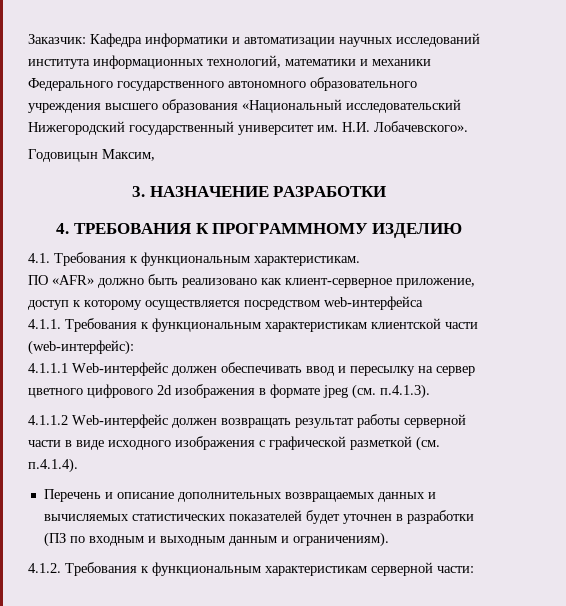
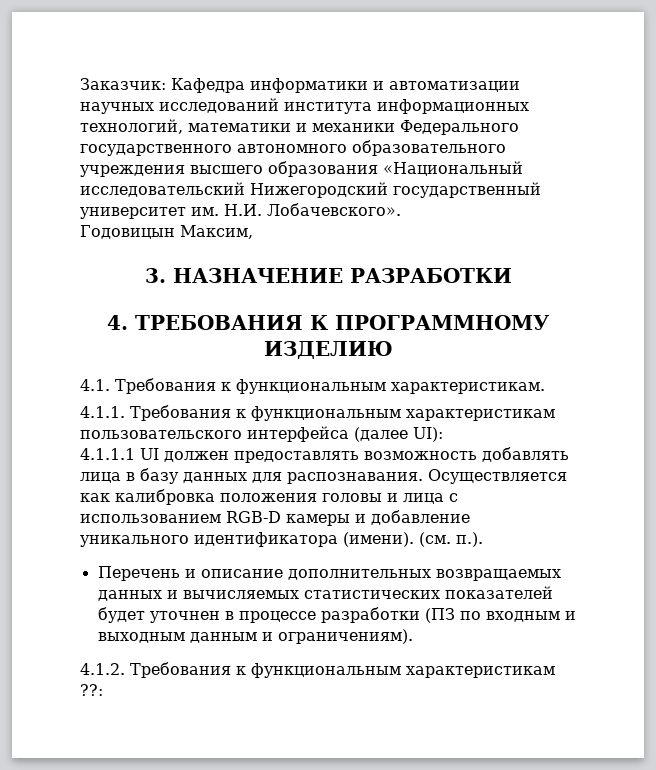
[28,274,475,288] [28,296,423,310] // ПО «AFR» должно быть реализовано как клиент-серверное приложение, доступ к которому осуществляется посредством web-интерфейса -> (545, 388) none
[371,318,478,329] [28,340,134,355] [28,362,475,376] [28,384,430,399] [28,414,466,428] [28,436,440,451] [28,458,78,473] клиентской части (web-интерфейс): // 4.1.1.1 Web-интерфейс должен обеспечивать ввод и пересылку на сервер цветного цифрового 2d изображения в формате jpeg (см. п.4.1.3). // 4.1.1.2 Web-интерфейс должен возвращать результат работы серверной части в виде исходного изображения с графической разметкой (см. п.4.1.4). -> [80,426,443,442] [80,447,569,463] [80,468,567,484] [80,489,458,505] [80,510,470,526] [80,532,483,547] пользовательского интерфейса (далее UI): // 4.1.1.1 UI должен предоставлять возможность добавлять лица в базу данных для распознавания. Осуществляется как калибровка положения головы и лица с использованием RGB-D камеры и добавление уникального идентификатора (имени). (см. п.).
(403, 517) none -> [238,611,316,623] процессе
[371,562,474,576] серверной части: -> [80,684,103,696] ??:

